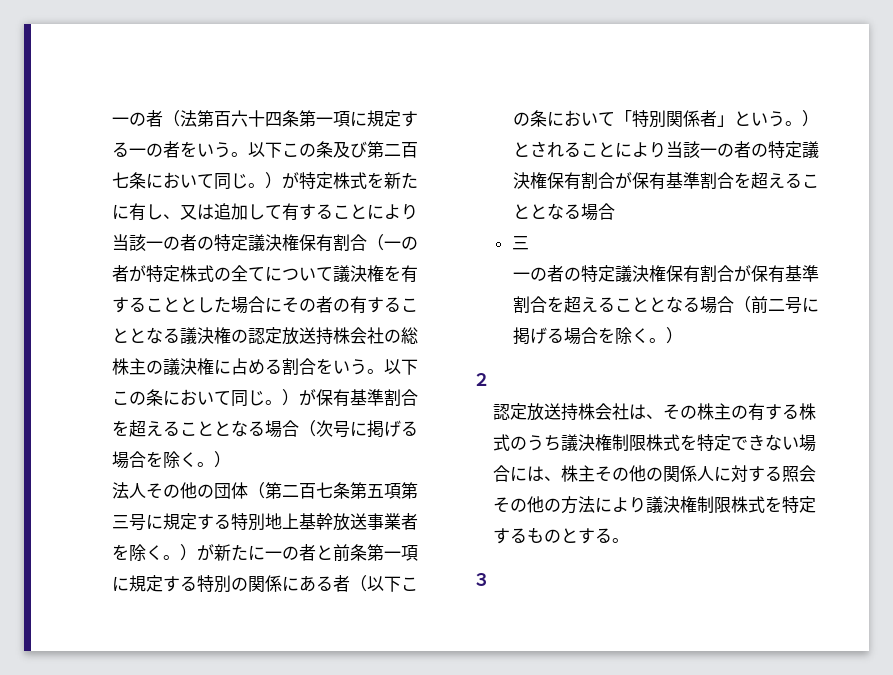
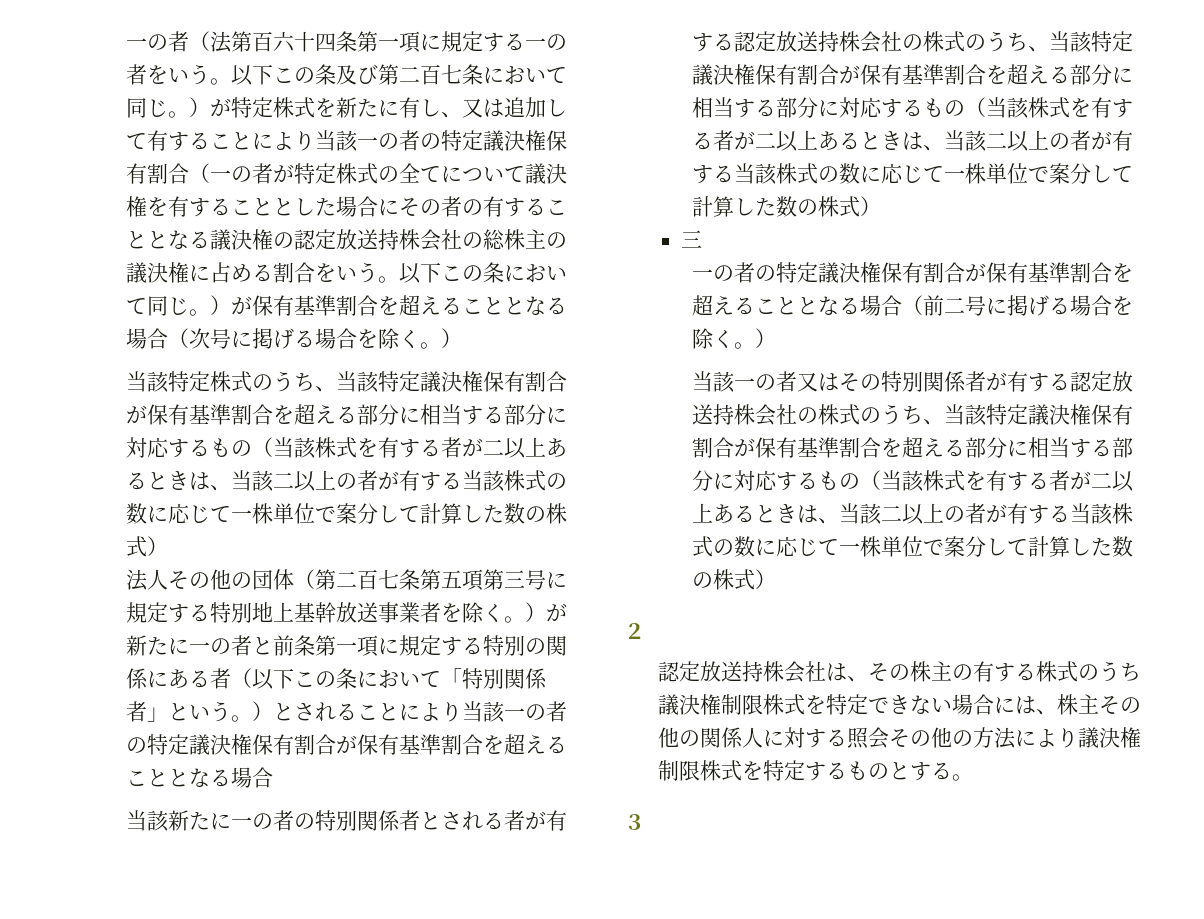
(231, 459) none -> [125,371,567,393] [125,404,567,425] [125,437,567,459] [125,470,567,492] [125,503,567,524] [125,536,168,557] // 当該特定株式のうち、当該特定議決権保有割合が保有基準割合を超える部分に相当する部分に対応するもの（当該株式を有する者が二以上あるときは、当該二以上の者が有する当該株式の数に応じて一株単位で案分して計算した数の株式）
(615, 211) none -> [125,810,567,832] [691,31,1133,53] [691,64,1133,85] [691,97,1133,119] [691,130,1133,152] [691,163,1133,185] [691,196,881,217] // 当該新たに一の者の特別関係者とされる者が有する認定放送持株会社の株式のうち、当該特定議決権保有割合が保有基準割合を超える部分に相当する部分に対応するもの（当該株式を有する者が二以上あるときは、当該二以上の者が有する当該株式の数に応じて一株単位で案分して計算した数の株式）
(683, 335) none -> [691,371,1133,393] [691,404,1133,426] [691,437,1133,458] [691,470,1134,492] [691,503,1133,525] [691,536,1133,557] [691,569,776,590] // 当該一の者又はその特別関係者が有する認定放送持株会社の株式のうち、当該特定議決権保有割合が保有基準割合を超える部分に相当する部分に対応するもの（当該株式を有する者が二以上あるときは、当該二以上の者が有する当該株式の数に応じて一株単位で案分して計算した数の株式）

